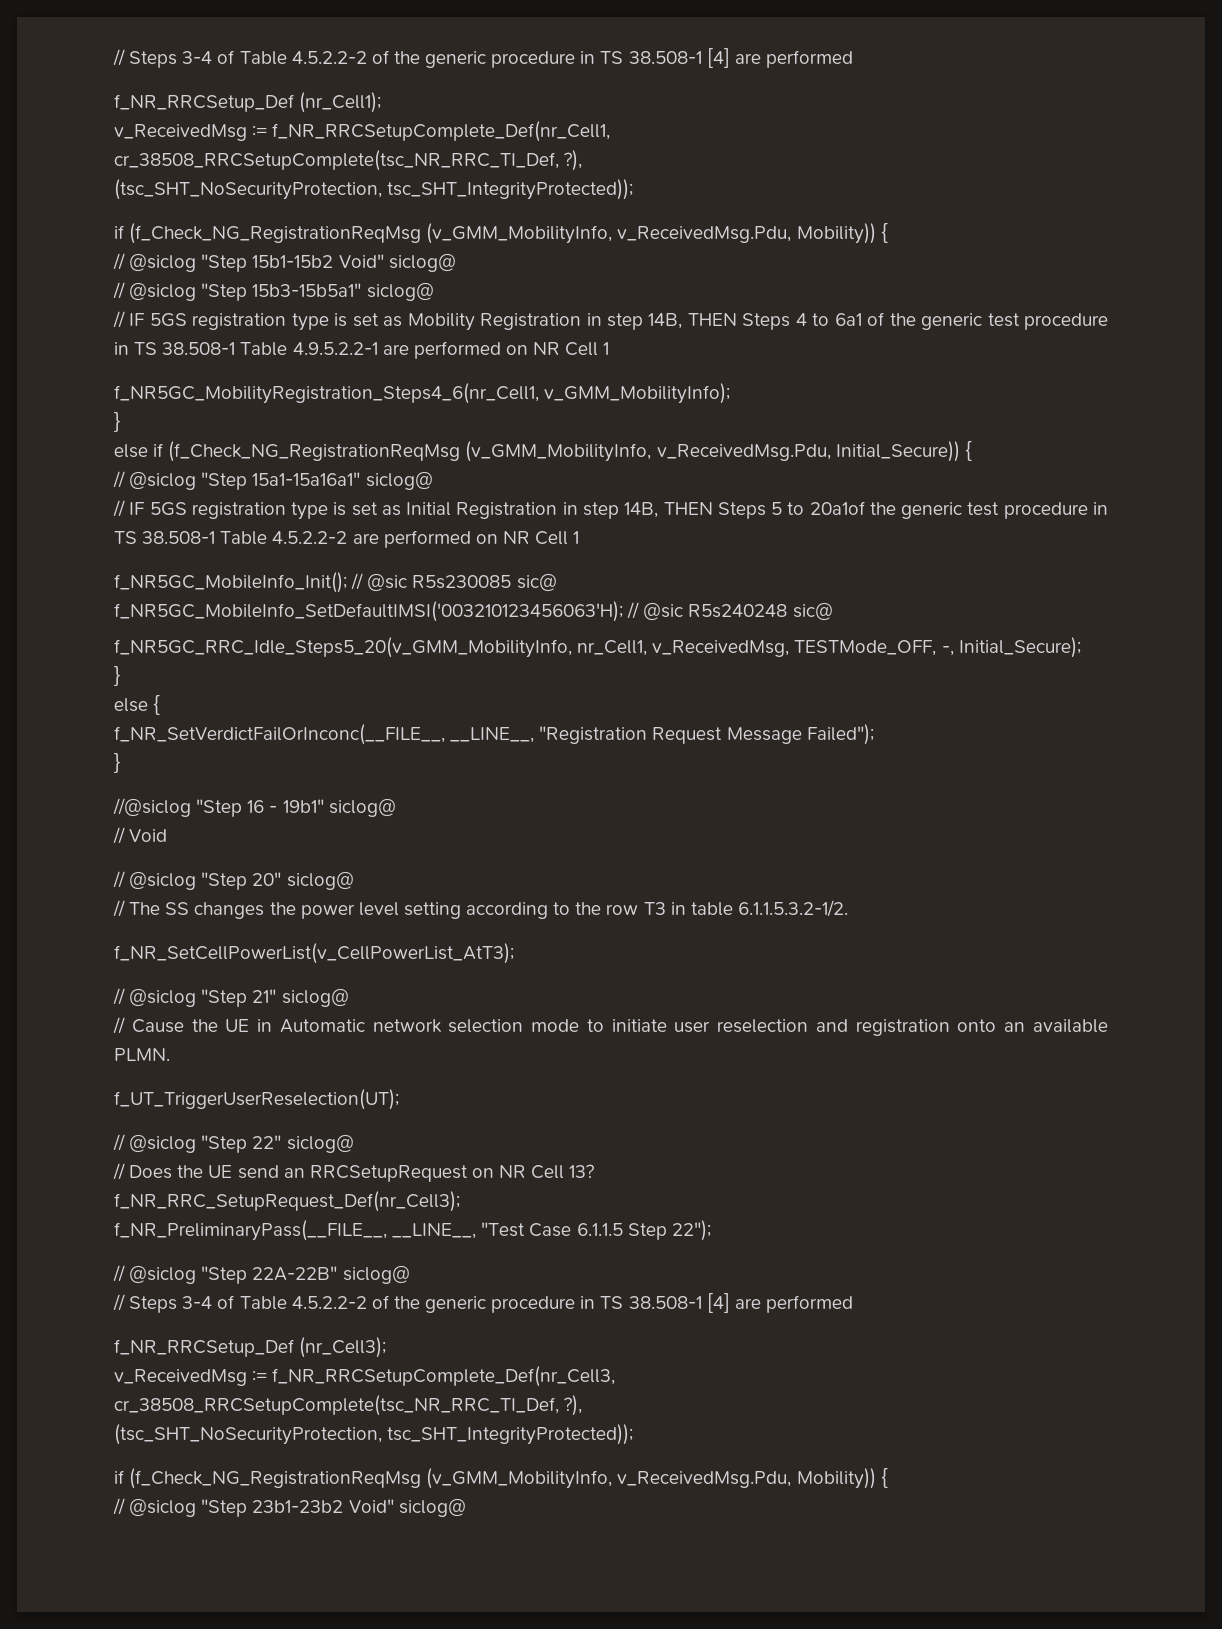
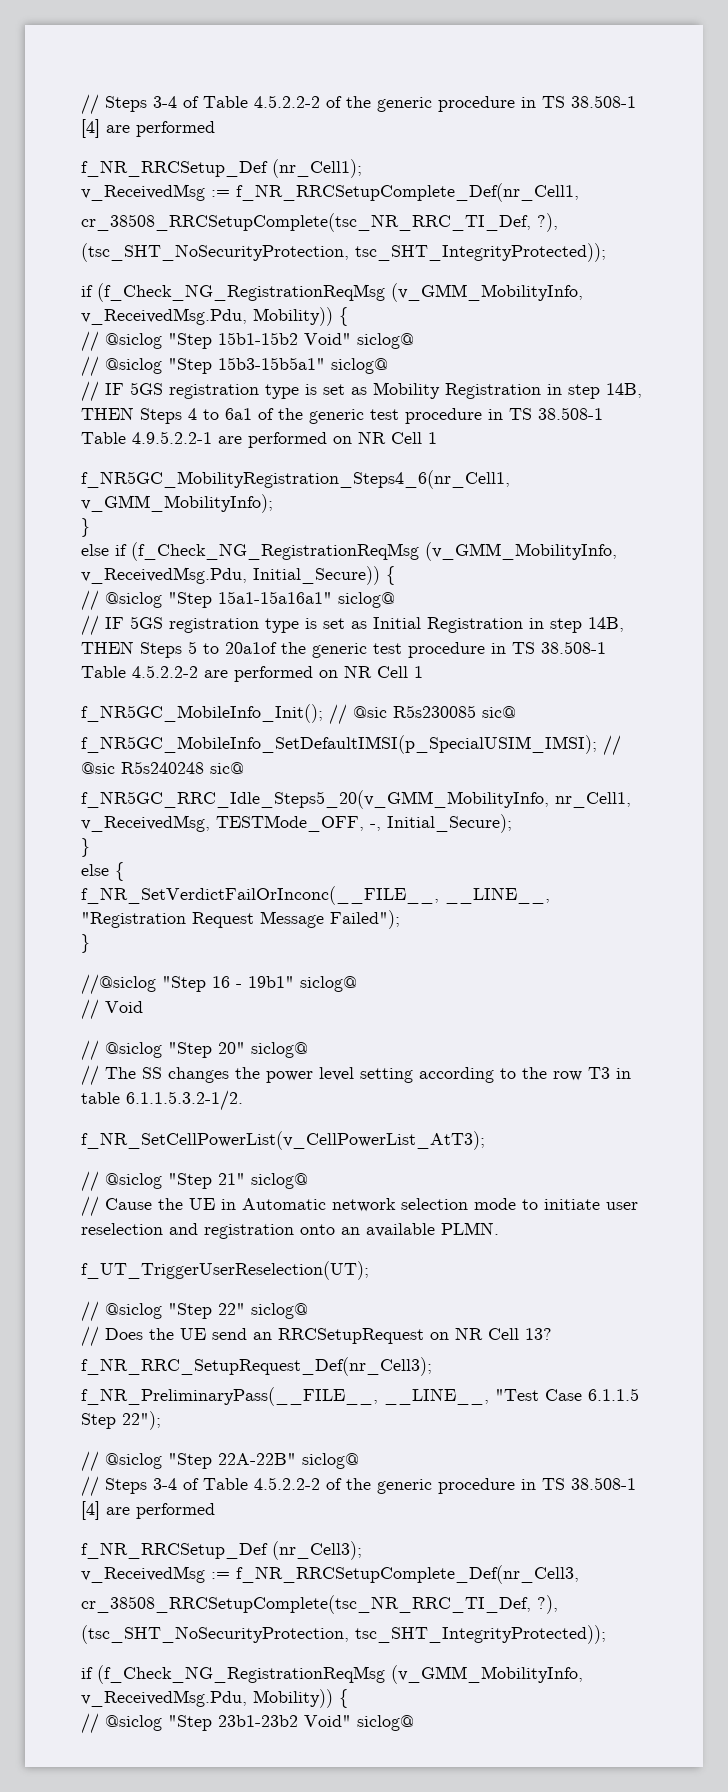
[114,601,623,622] f_NR5GC_MobileInfo_SetDefaultIMSI('003210123456063'H); -> [81,735,597,754] f_NR5GC_MobileInfo_SetDefaultIMSI(p_SpecialUSIM_IMSI);

